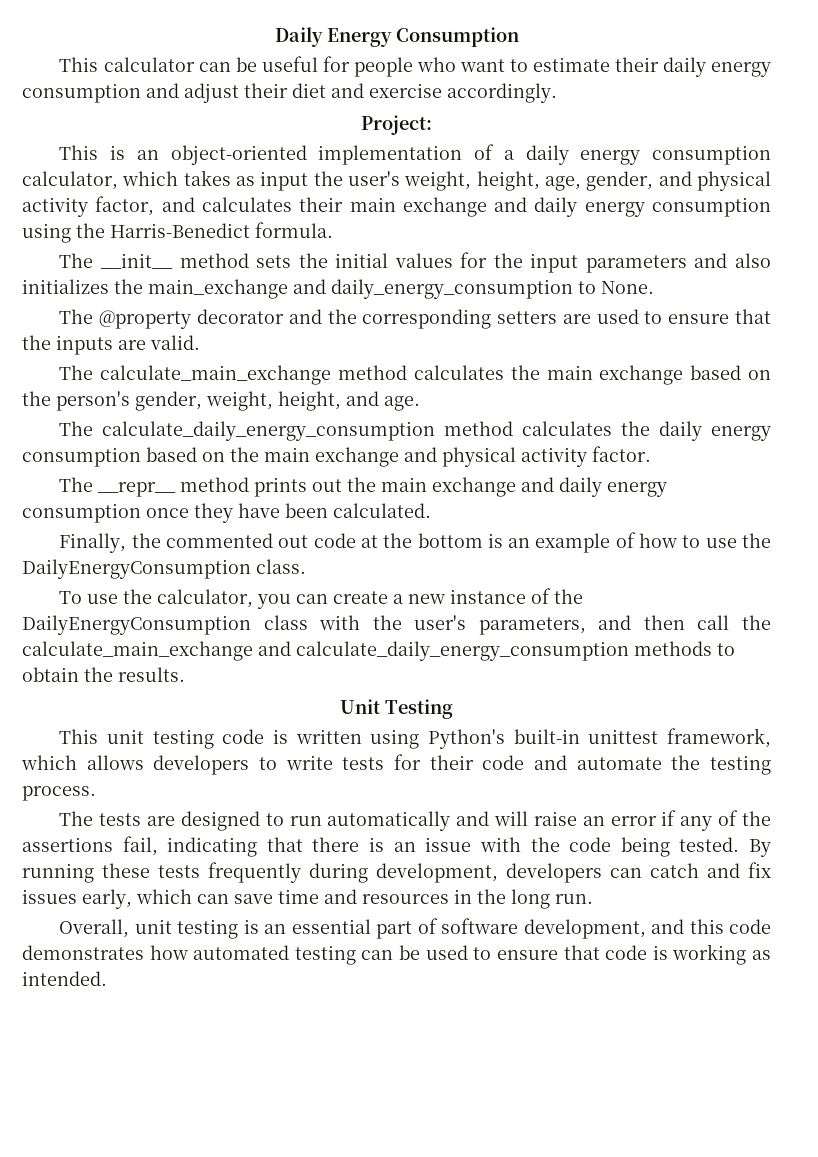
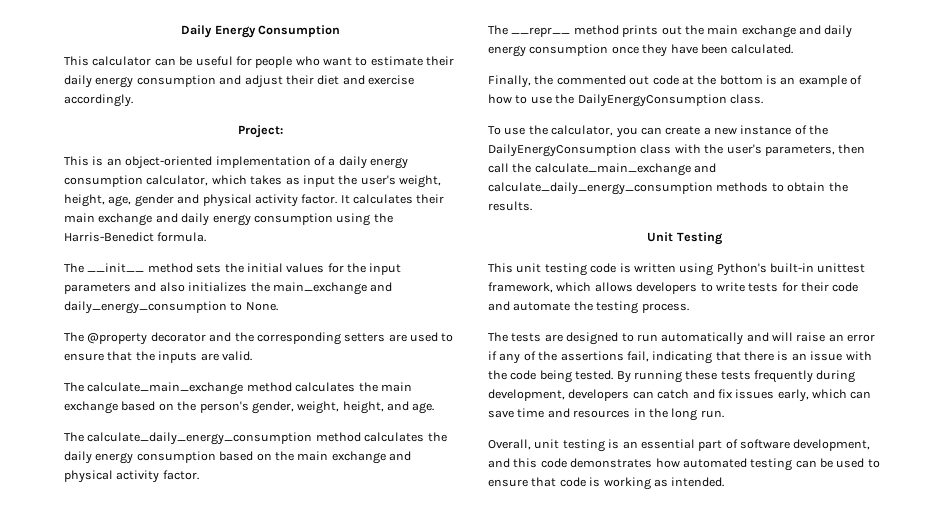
[586,171,772,191] [22,196,195,217] gender, and physical activity factor, and -> [134,194,350,207] gender and physical activity factor. It
[598,615,632,630] and -> (835, 150) none

